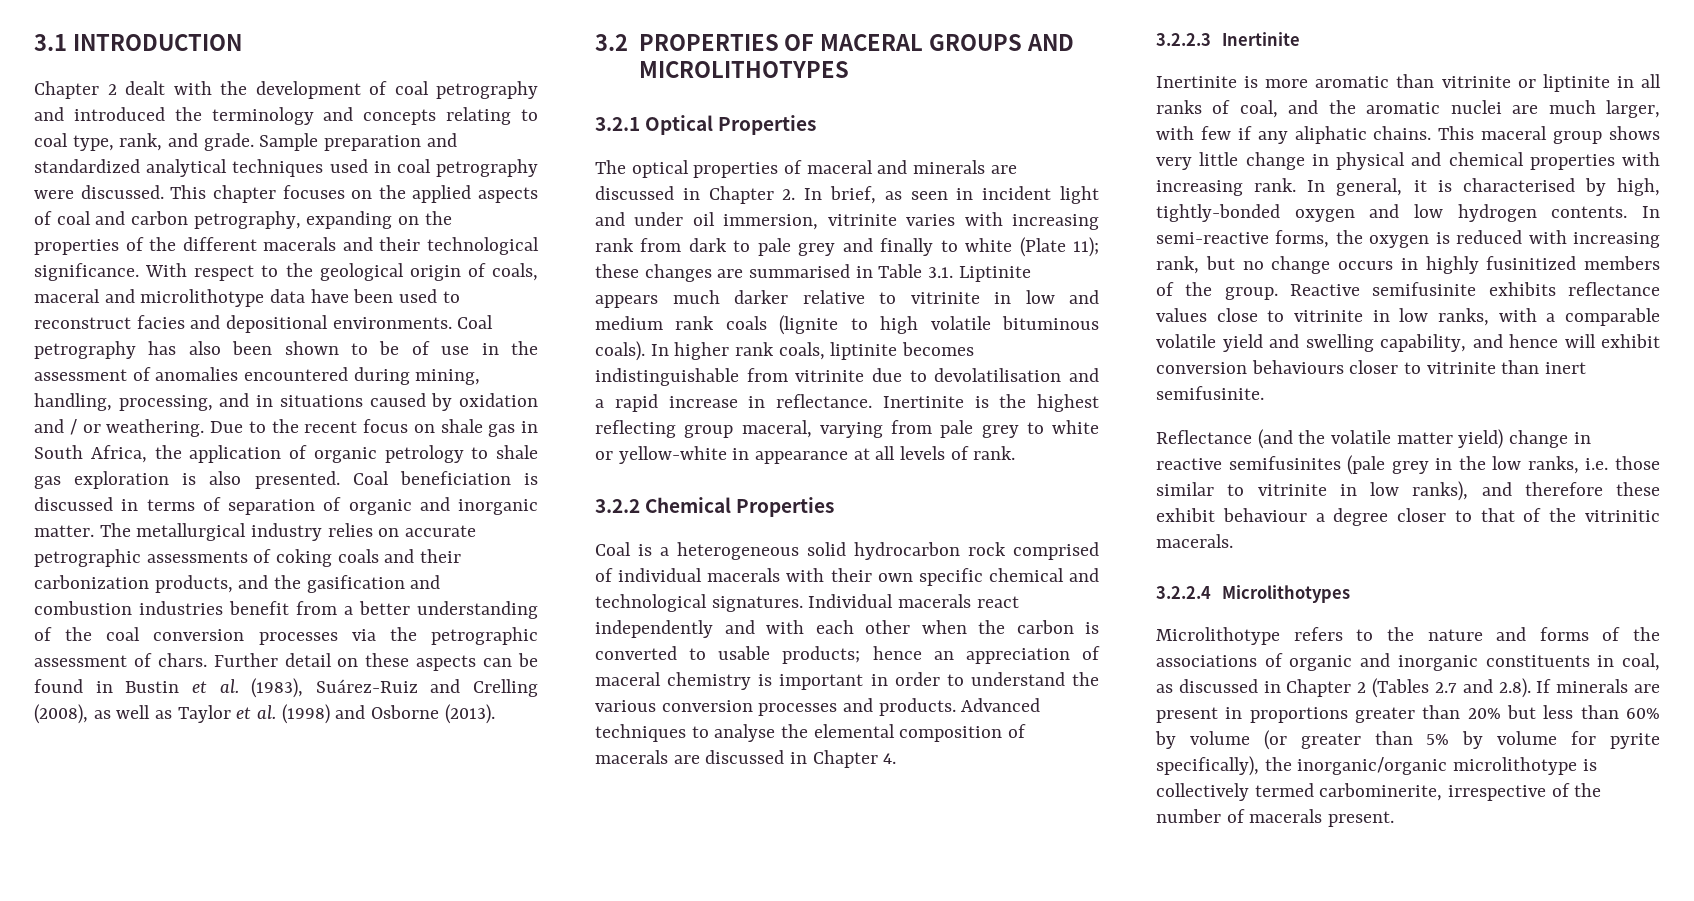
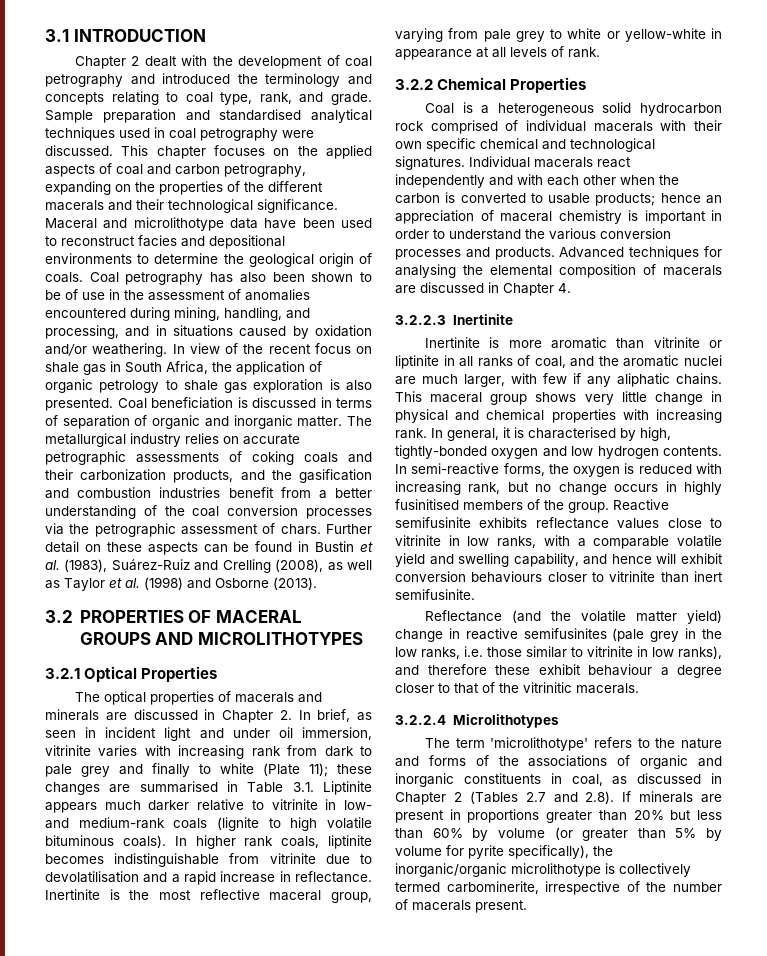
[34,159,140,173] standardized -> [219,109,302,121] standardised
[145,263,538,281] [34,289,100,303] With respect to the geological origin of coals, maceral -> [45,218,97,229] Maceral
[332,317,452,329] environments. -> [45,253,372,267] [45,272,83,283] environments to determine the geological origin of coals.
(112, 402) none -> [286,308,310,319] and
[34,419,266,437] and / or weathering. Due to -> [45,343,238,357] and/or weathering. In view of
[806,160,873,174] maceral -> [234,692,294,703] macerals
[1025,290,1099,304] [595,316,715,330] low and medium rank -> [344,800,373,810] [45,817,165,829] low- and medium-rank
[1037,394,1099,412] [595,420,812,438] highest reflecting group maceral, -> [159,889,372,903] most reflective maceral group,
[691,724,776,742] to analyse -> [704,246,722,257] [395,264,456,278] for analysing
[1486,256,1577,270] fusinitized -> [395,499,459,510] fusinitised
[1156,627,1280,645] Microlithotype -> [424,737,589,751] The term 'microlithotype'

